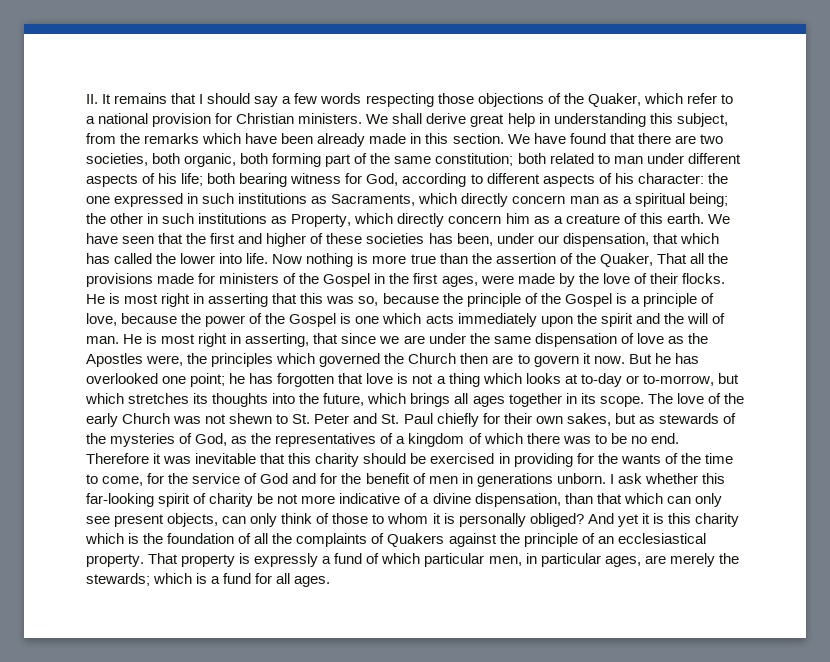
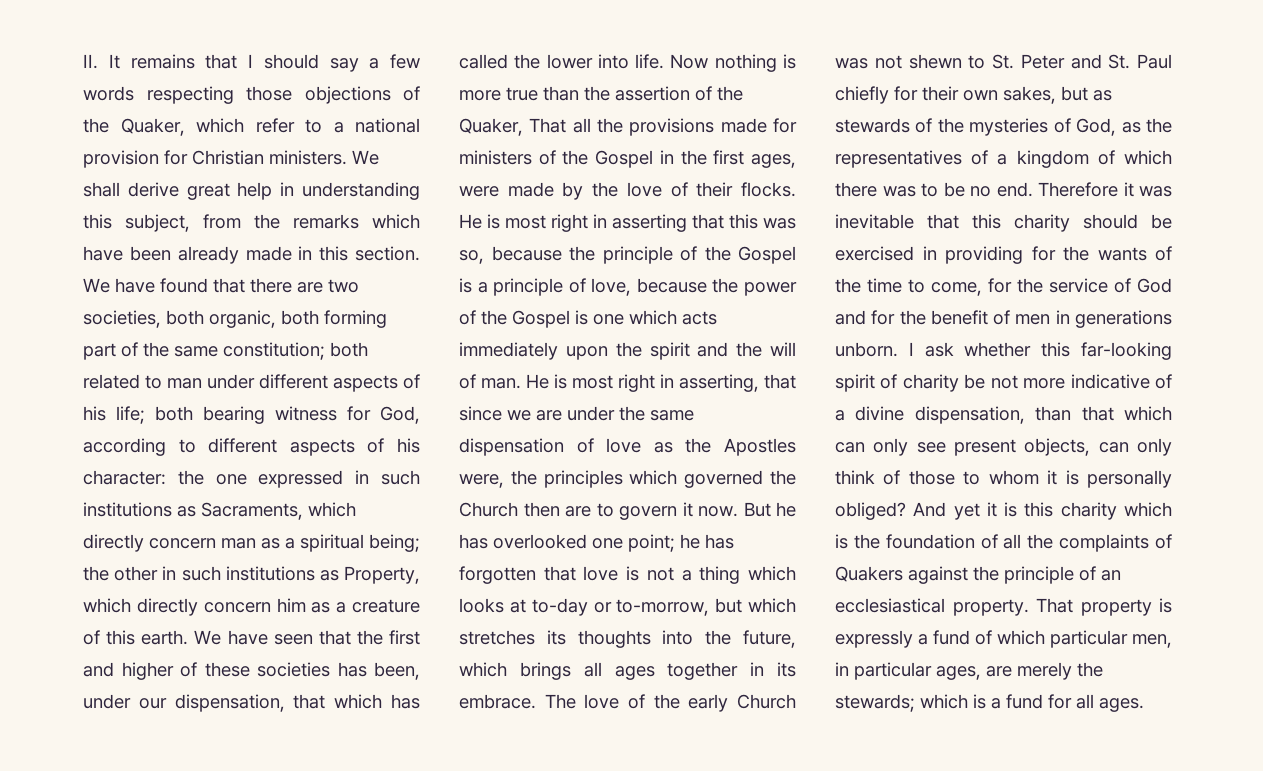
[599,396,644,407] scope. -> [459,694,536,709] embrace.

